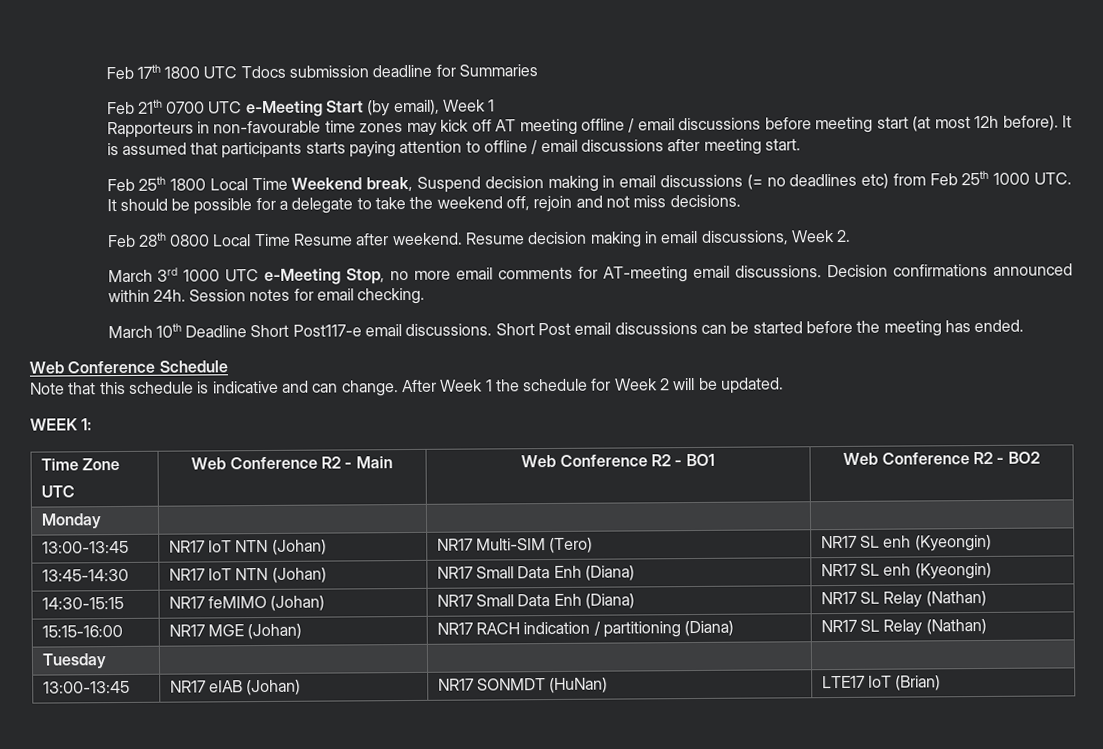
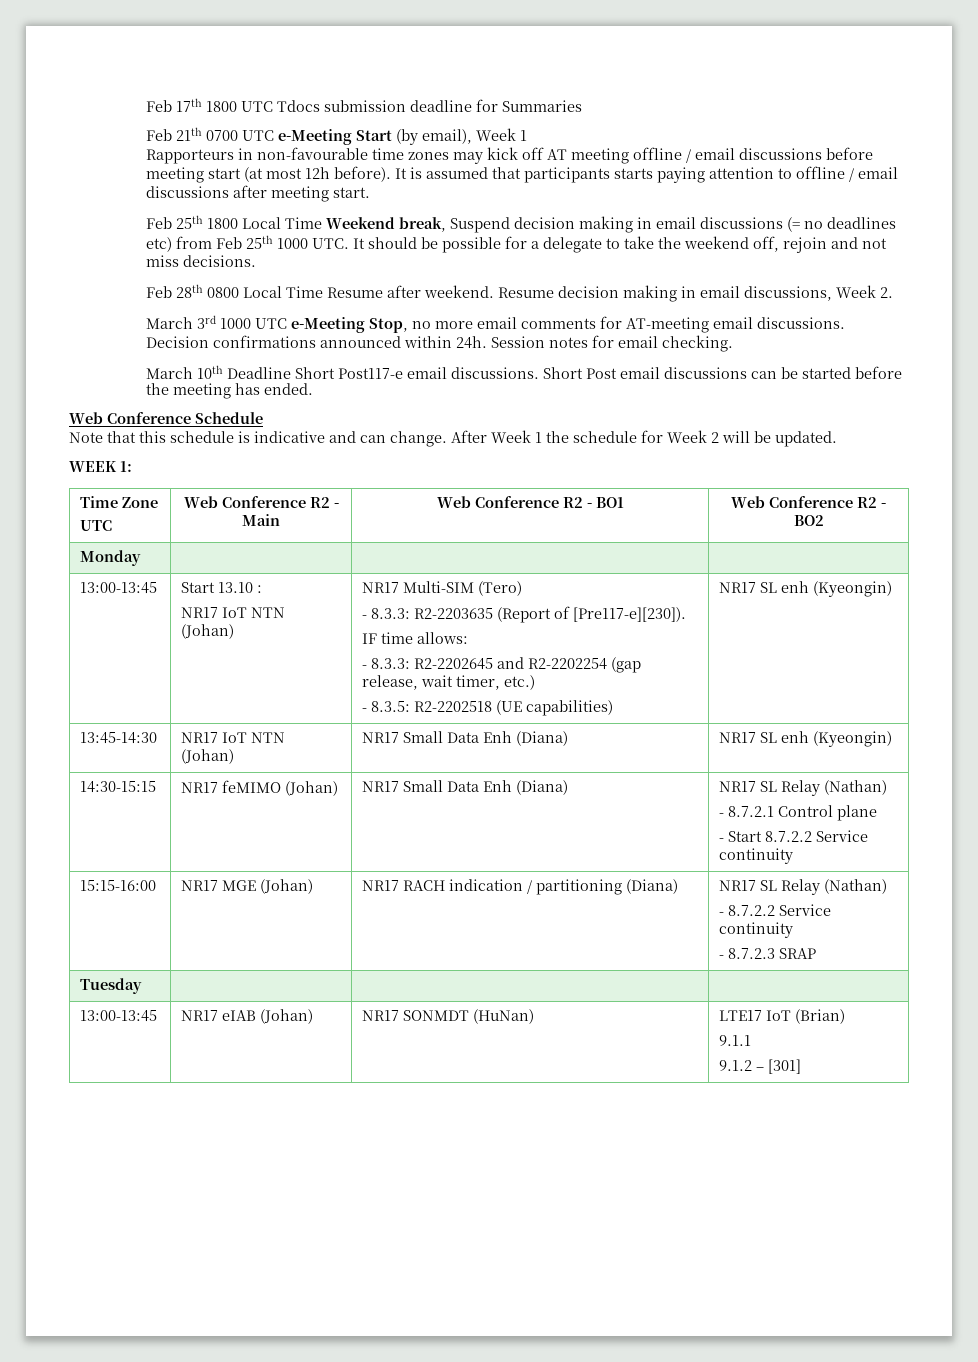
(129, 547) none -> [181,582,263,593] Start 13.10 : //
(594, 545) none -> [362,606,687,623] [362,632,469,644] [362,657,642,673] [362,675,536,690] [362,700,614,716] // - 8.3.3: R2-2203635 (Report of [Pre117-e][230]). // IF time allows: // - 8.3.3: R2-2202645 and R2-2202254 (gap release, wait timer, etc.) // - 8.3.5: R2-2202518 (UE capabilities)
(987, 598) none -> [719,805,878,821] [719,830,869,842] [719,848,794,864] // - 8.7.2.1 Control plane // - Start 8.7.2.2 Service continuity
(987, 626) none -> [719,904,832,916] [719,922,794,938] [719,948,817,959] // - 8.7.2.2 Service continuity // - 8.7.2.3 SRAP
(942, 683) none -> [719,1035,752,1046] [719,1059,802,1074] // 9.1.1 // 9.1.2 – [301]

